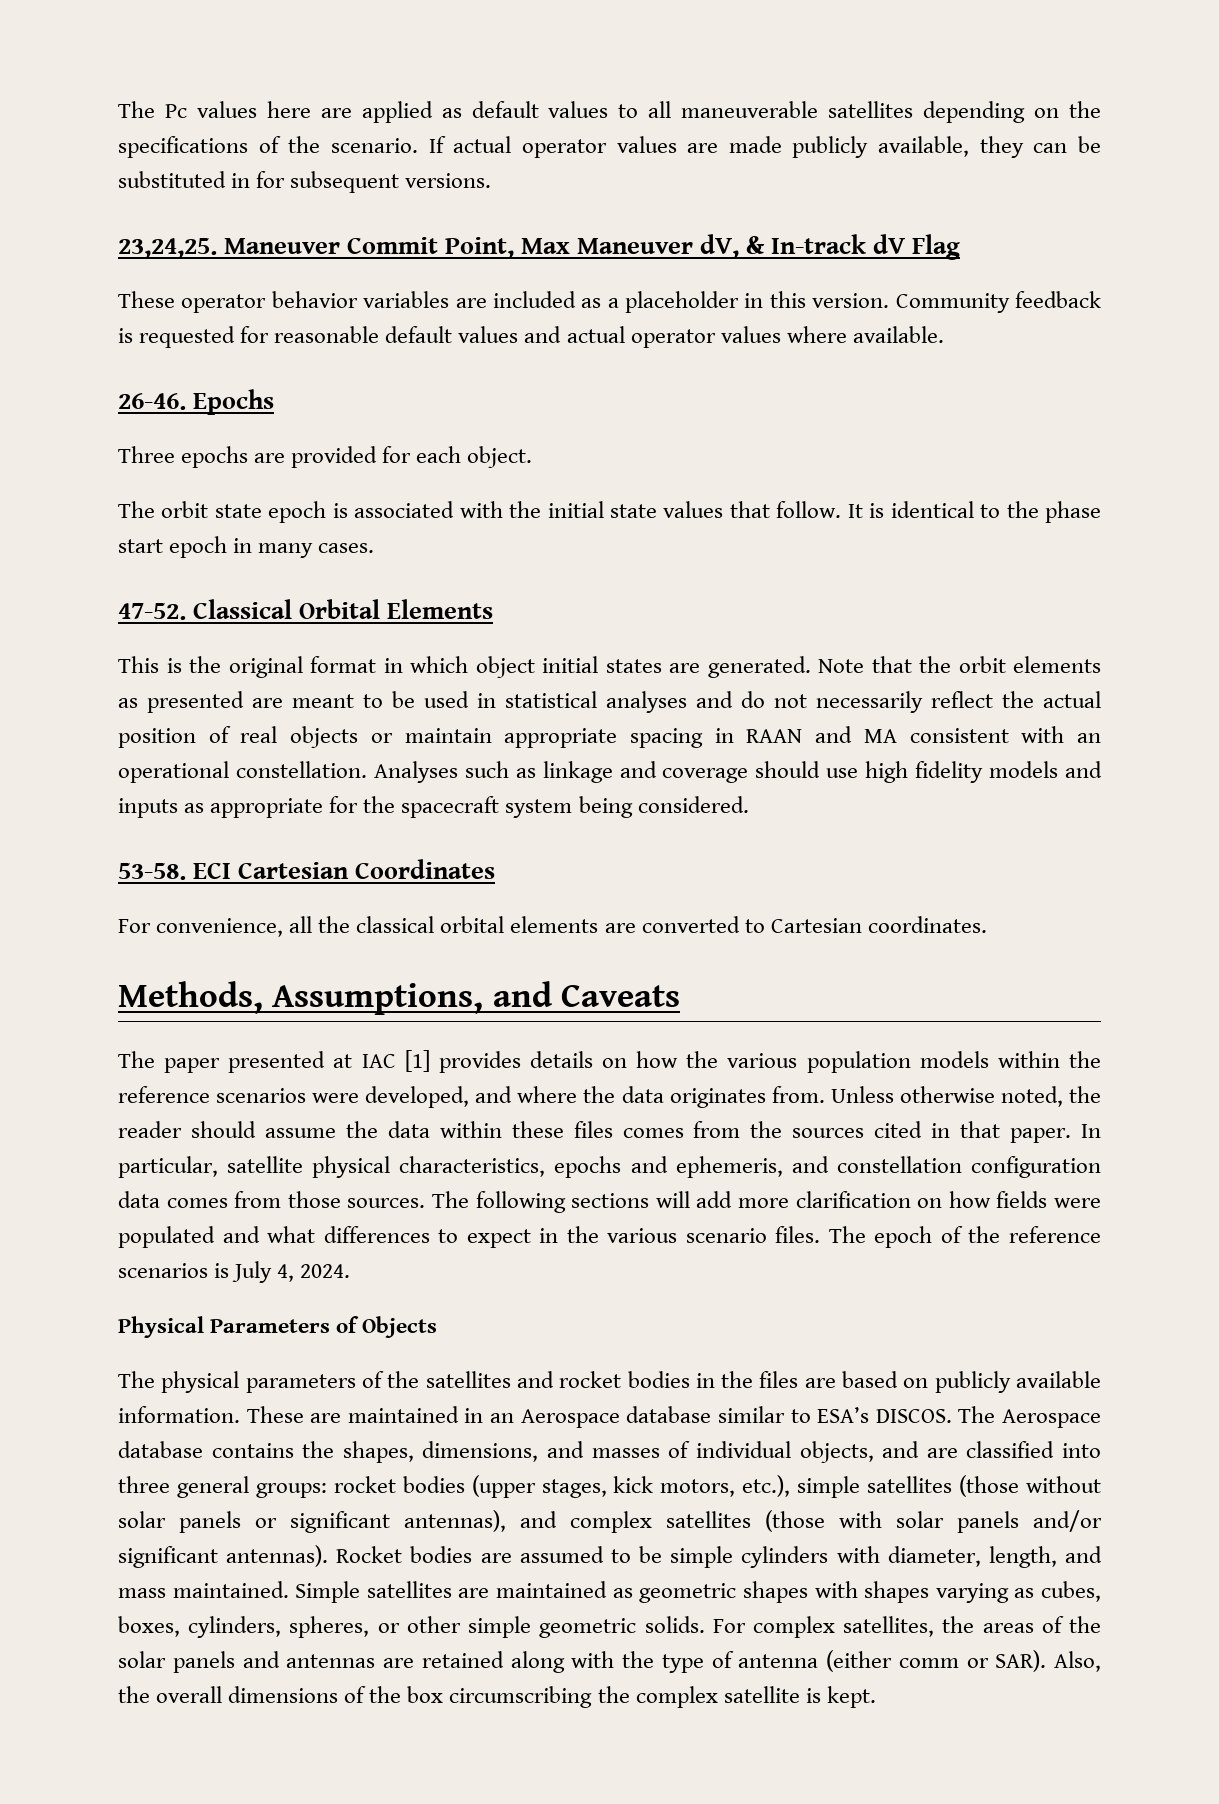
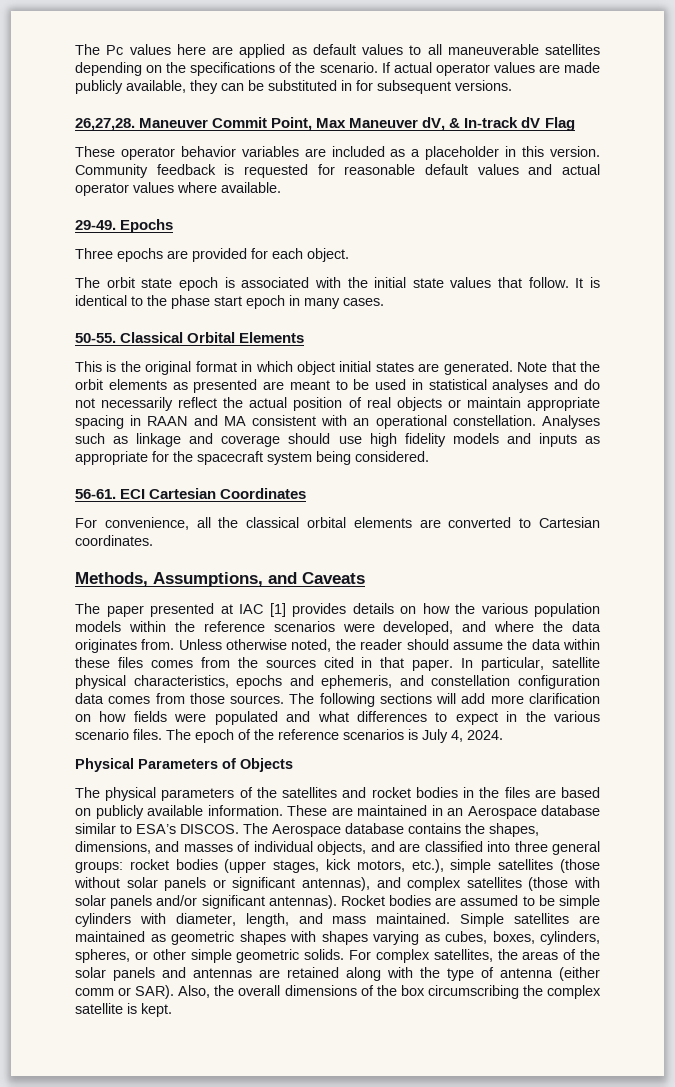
[118,238,217,259] 23,24,25. -> [75,118,135,131] 26,27,28.
[118,393,186,410] 26-46. -> [75,220,116,230] 29-49.
[118,603,186,620] 47-52. -> [75,333,116,343] 50-55.
[118,863,186,880] 53-58. -> [75,489,116,499] 56-61.

